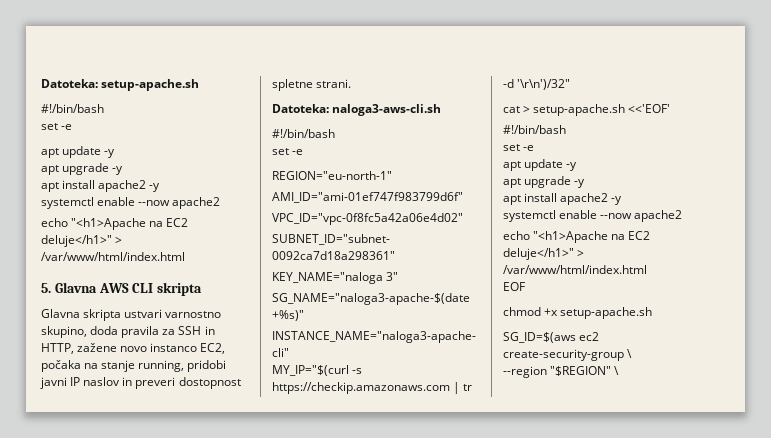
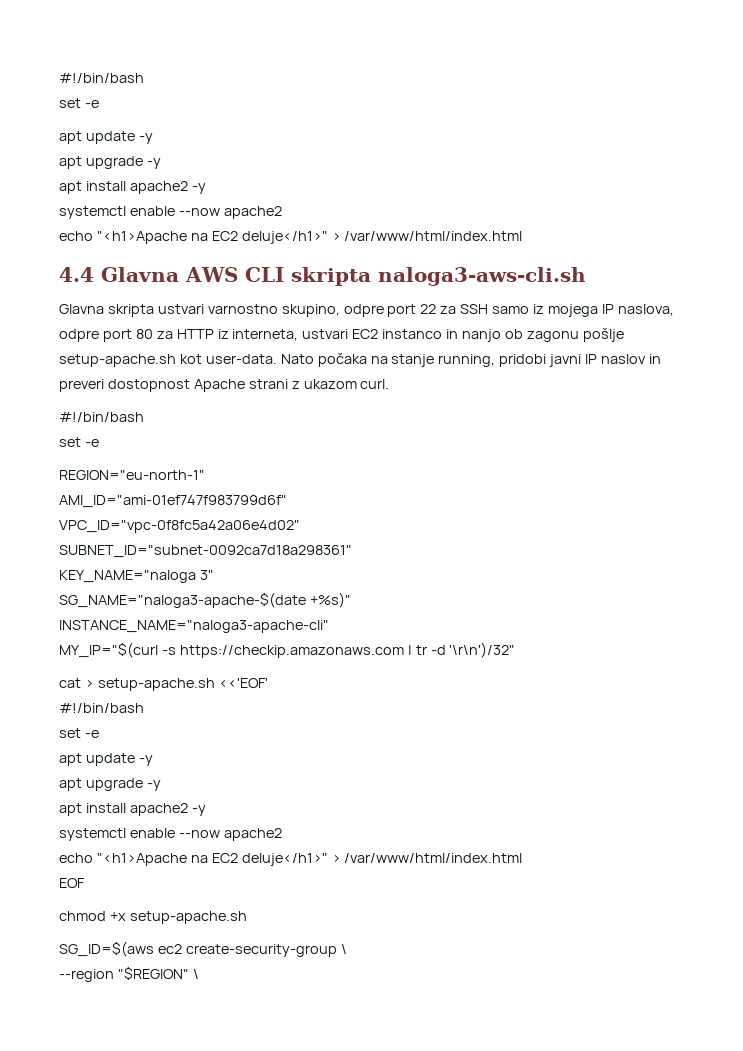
[41,79,200,91] Datoteka: setup-apache.sh // -> (59, 78) none
[41,283,51,293] 5. -> [59,267,94,282] 4.4
(203, 289) none -> [377,267,586,286] naloga3-aws-cli.sh
[90,326,215,338] [41,343,226,354] doda pravila za SSH in HTTP, zažene novo instanco EC2, -> [343,304,674,317] [59,328,624,342] [59,354,314,367] odpre port 22 za SSH samo iz mojega IP naslova, odpre port 80 za HTTP iz interneta, ustvari EC2 instanco in nanjo ob zagonu pošlje setup-apache.sh kot user-data. Nato
[272,79,352,91] [272,104,442,116] spletne strani. // Datoteka: naloga3-aws-cli.sh -> [193,379,390,392] Apache strani z ukazom curl.

